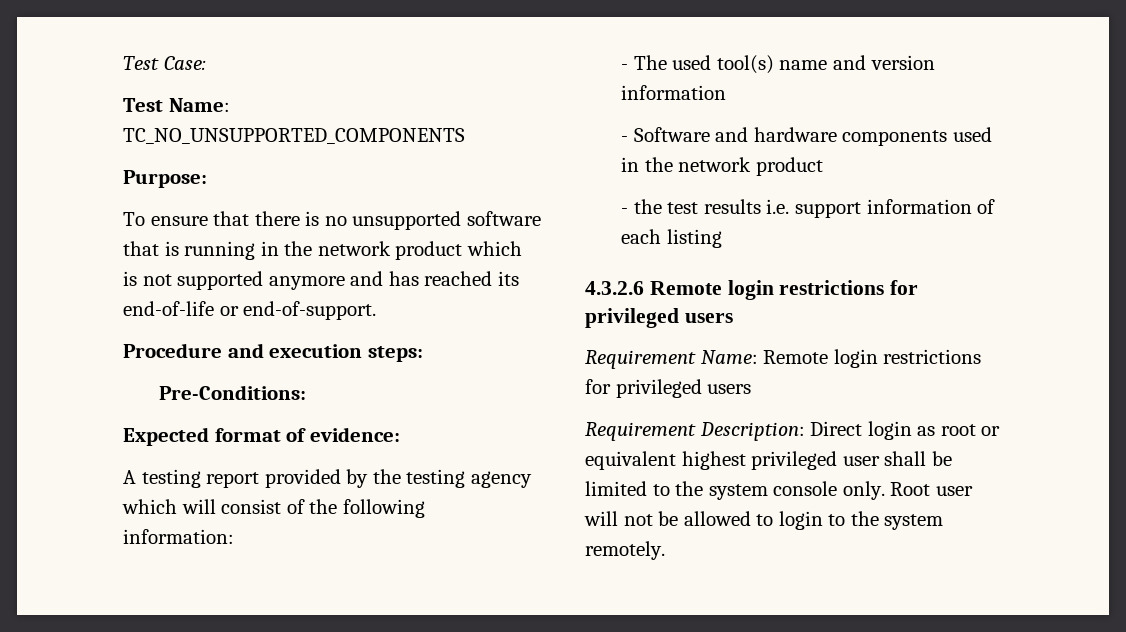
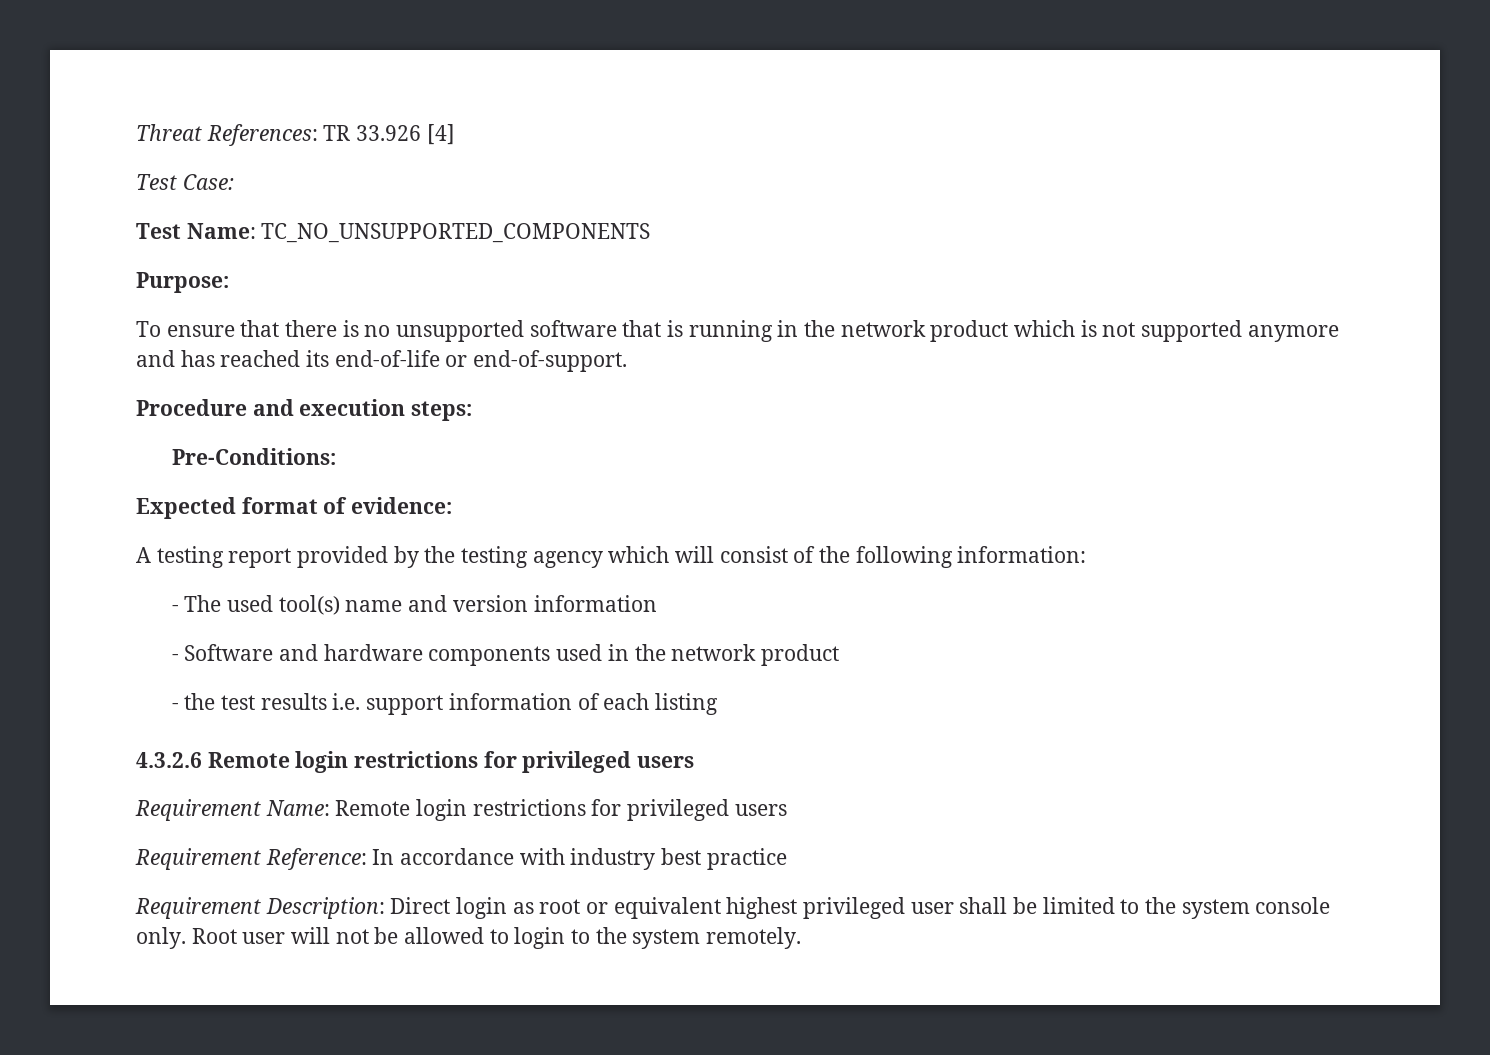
(123, 63) none -> [136,124,455,146] Threat References: TR 33.926 [4] //
(752, 389) none -> [135,848,787,870] // Requirement Reference: In accordance with industry best practice

